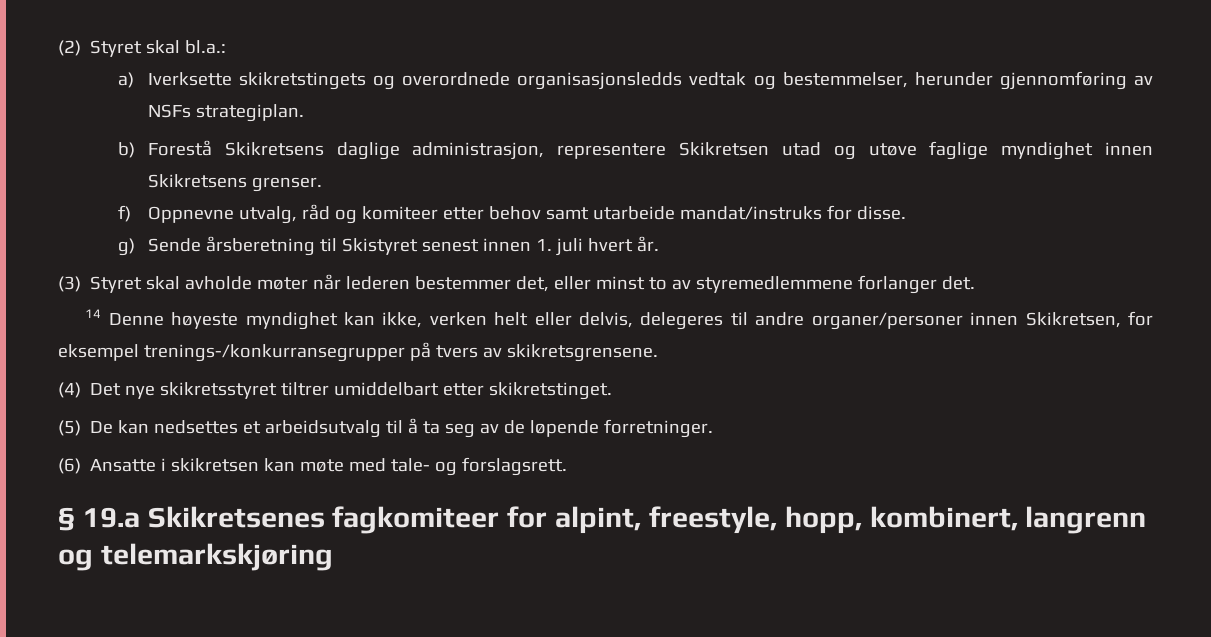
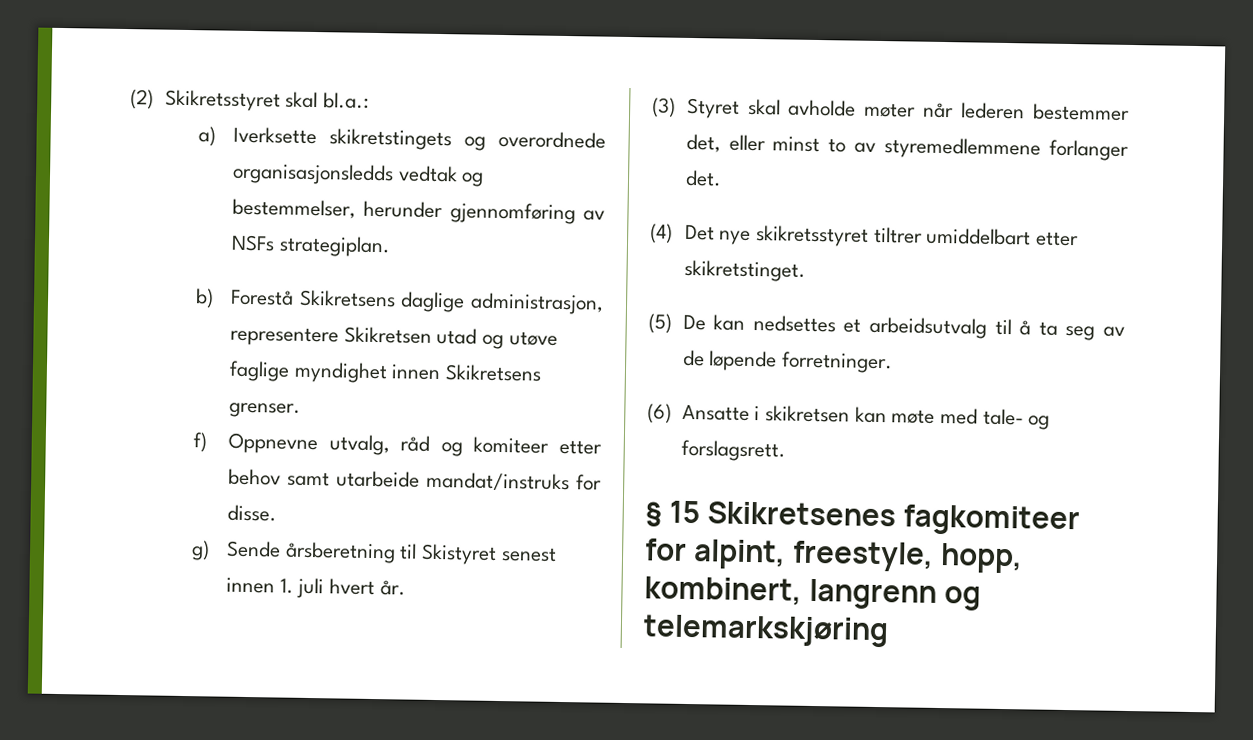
[90,40,143,57] Styret -> [164,89,281,112] Skikretsstyret
[85,309,1153,330] [58,342,658,362] // 14 Denne høyeste myndighet kan ikke, verken helt eller delvis, delegeres til andre organer/personer innen Skikretsen, for eksempel trenings-/konkurransegrupper på tvers av skikretsgrensene. -> (722, 178) none
[82,507,140,528] 19.a -> [668,500,700,524] 15

